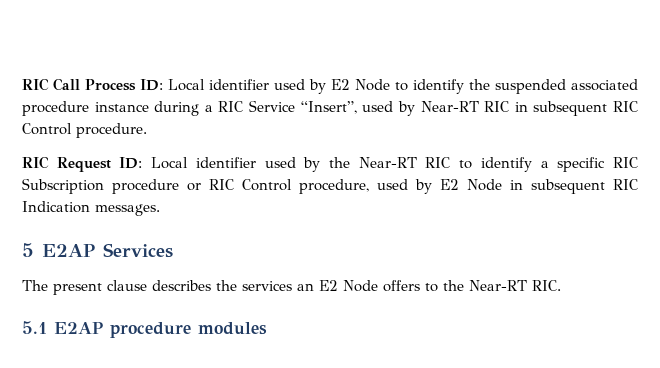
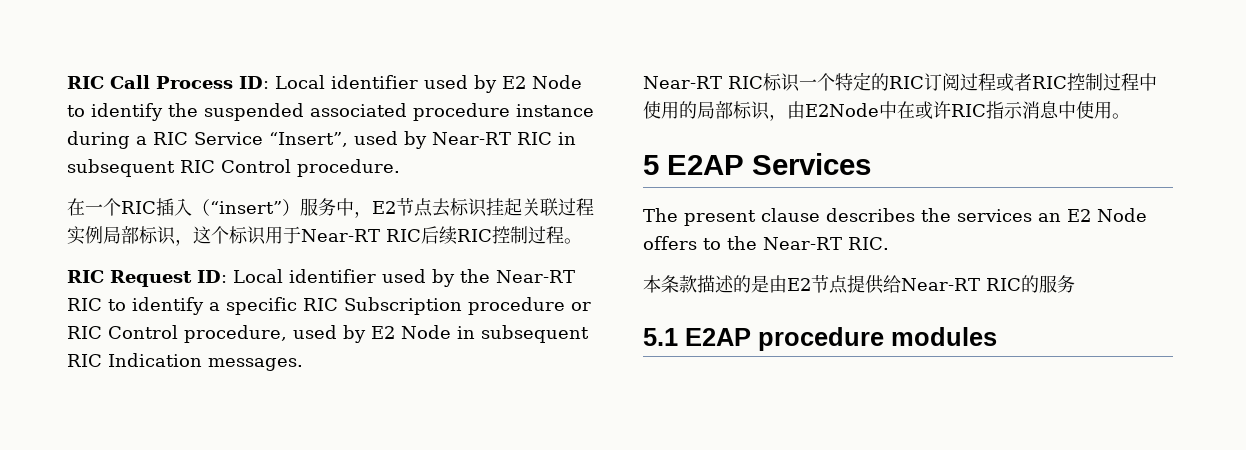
(147, 130) none -> [67,198,594,218] [67,226,582,246] // 在一个RIC插入（“insert”）服务中，E2节点去标识挂起关联过程实例局部标识，这个标识用于Near-RT RIC后续RIC控制过程。
(160, 210) none -> [643,72,1157,92] [643,101,1130,121] // Near-RT RIC标识一个特定的RIC订阅过程或者RIC控制过程中使用的局部标识，由E2Node中在或许RIC指示消息中使用。
(561, 285) none -> [643,275,1075,294] // 本条款描述的是由E2节点提供给Near-RT RIC的服务

